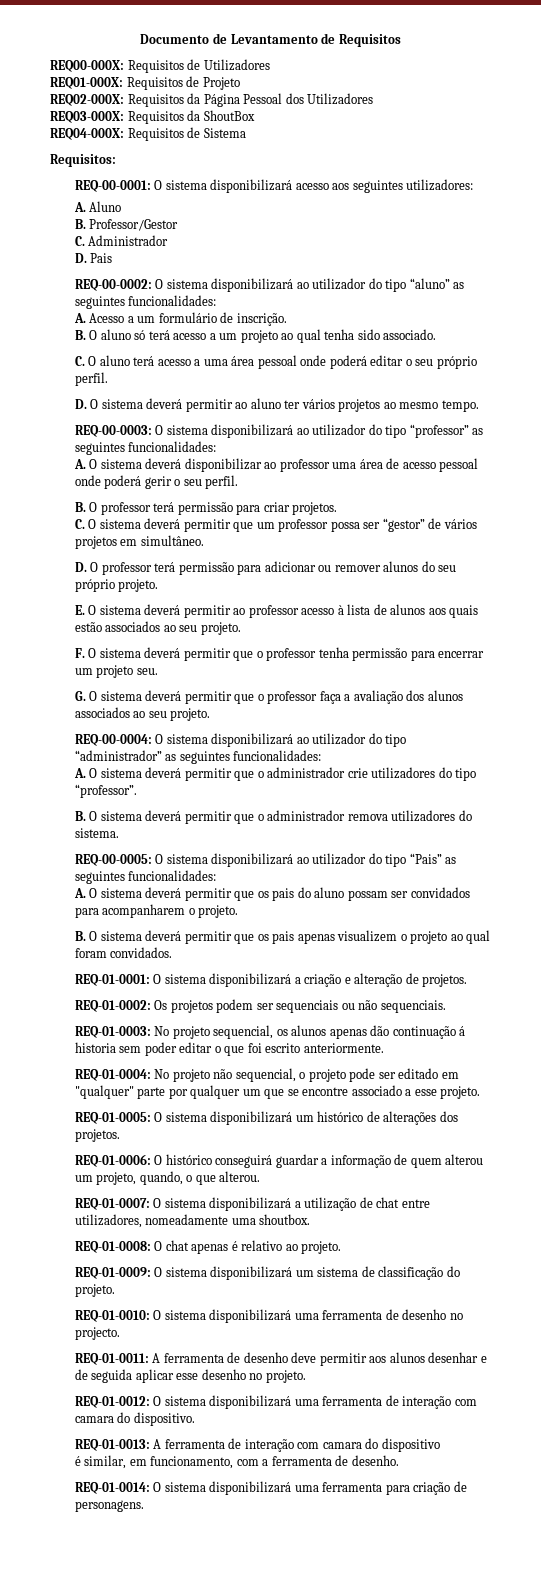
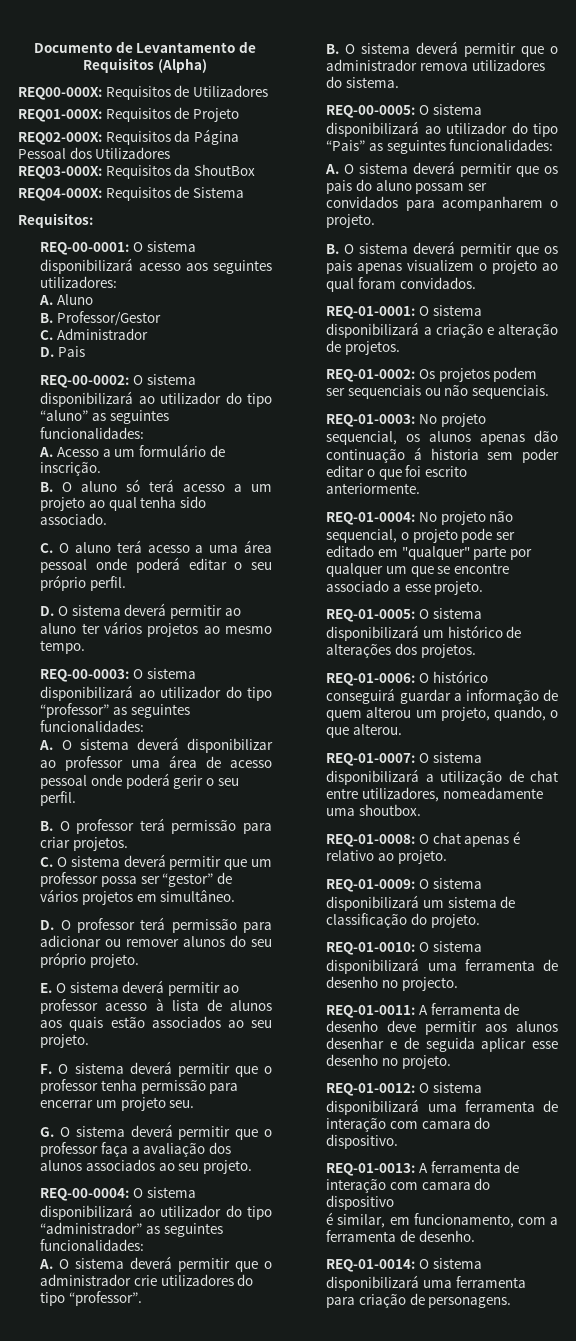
(401, 40) none -> [157,58,207,73] (Alpha)

